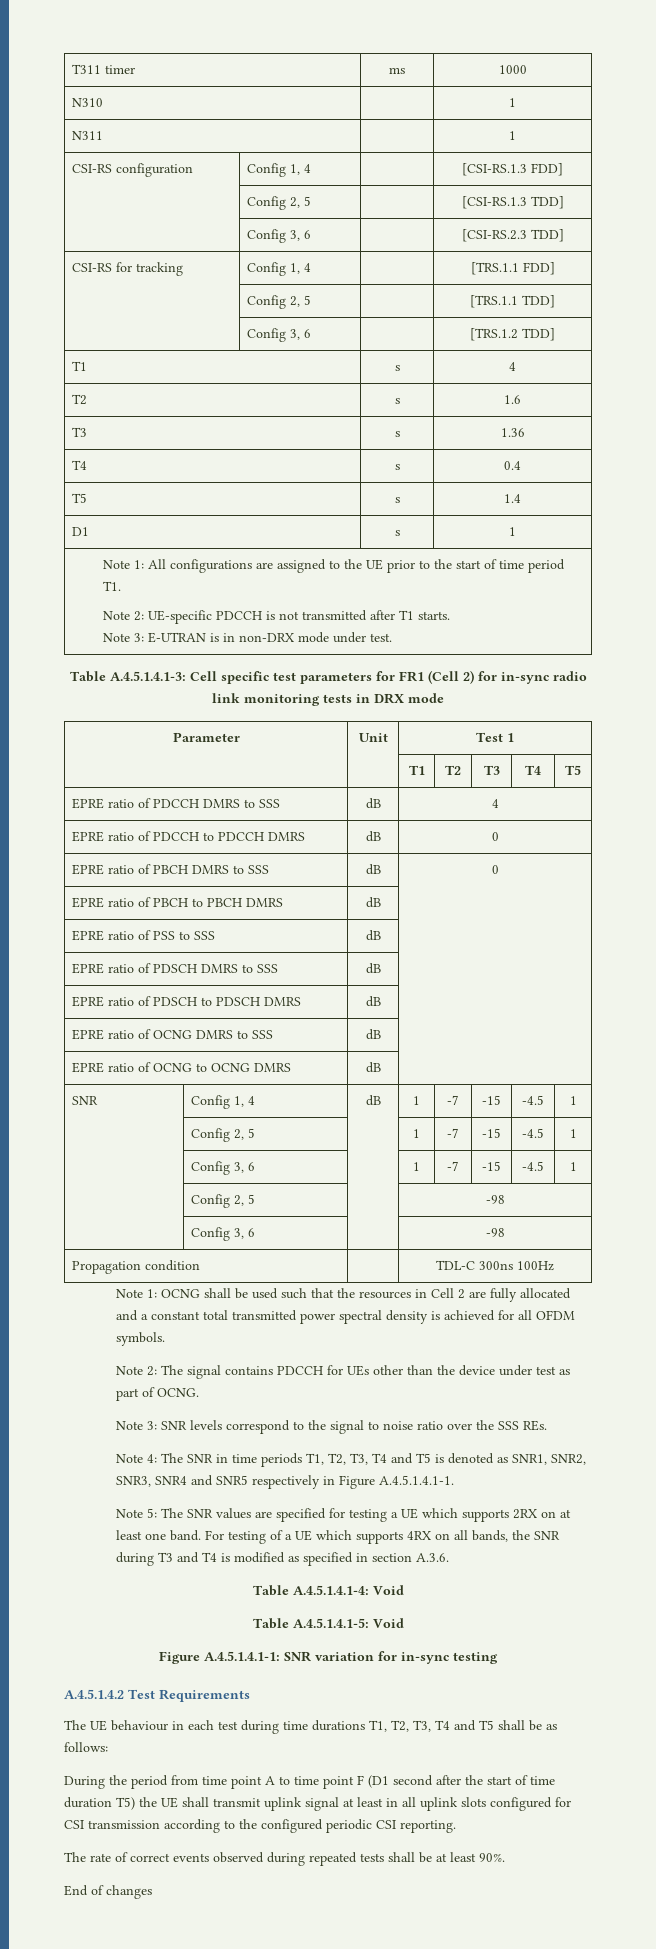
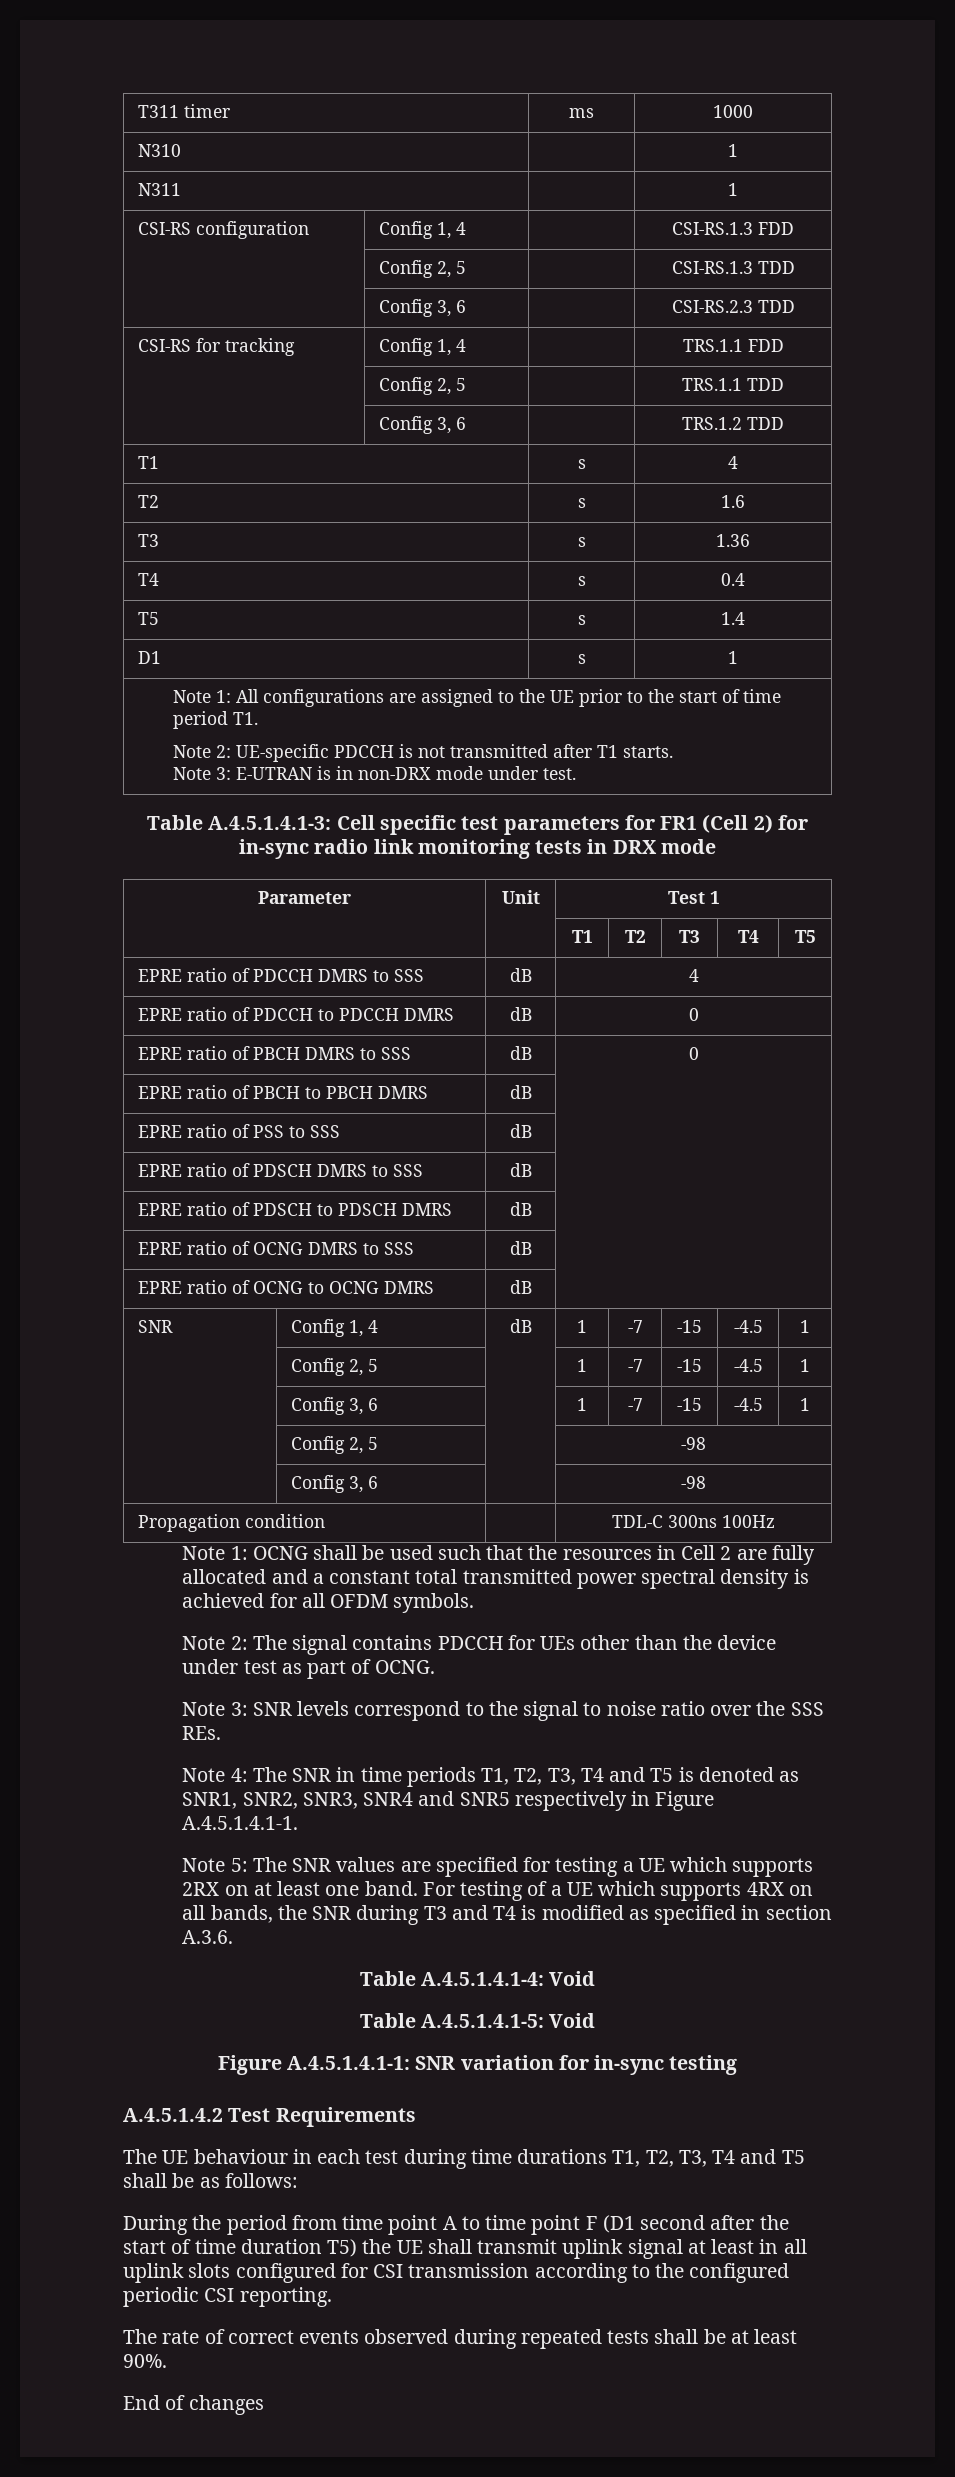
[462,163,563,176] [246,196,311,210] [461,196,564,209] [246,229,311,243] [461,229,564,242] [CSI-RS.1.3 FDD] // | Config 2, 5 | | [CSI-RS.1.3 TDD] // | Config 3, 6 | | [CSI-RS.2.3 TDD] -> [672,222,794,235] [378,260,466,278] [671,261,795,274] [378,299,466,317] [671,300,795,313] CSI-RS.1.3 FDD // | Config 2, 5 | | CSI-RS.1.3 TDD // | Config 3, 6 | | CSI-RS.2.3 TDD
[470,262,555,275] [246,295,311,309] [470,295,555,308] [246,328,311,342] [470,328,555,341] [TRS.1.1 FDD] // | Config 2, 5 | | [TRS.1.1 TDD] // | Config 3, 6 | | [TRS.1.2 TDD] -> [682,339,784,352] [378,377,466,395] [682,378,784,391] [378,416,466,434] [682,417,784,430] TRS.1.1 FDD // | Config 2, 5 | | TRS.1.1 TDD // | Config 3, 6 | | TRS.1.2 TDD

